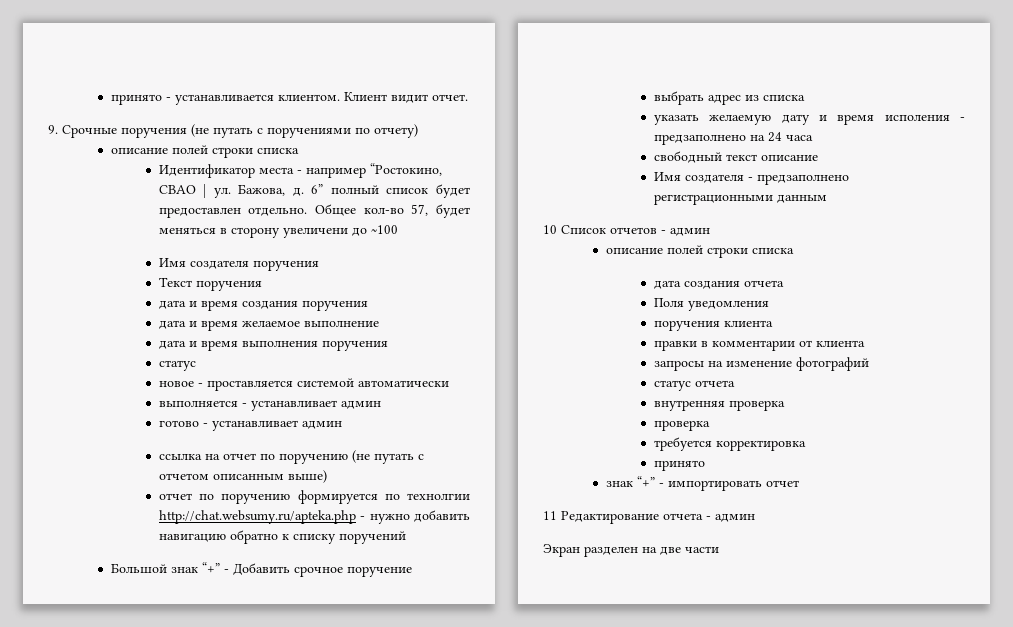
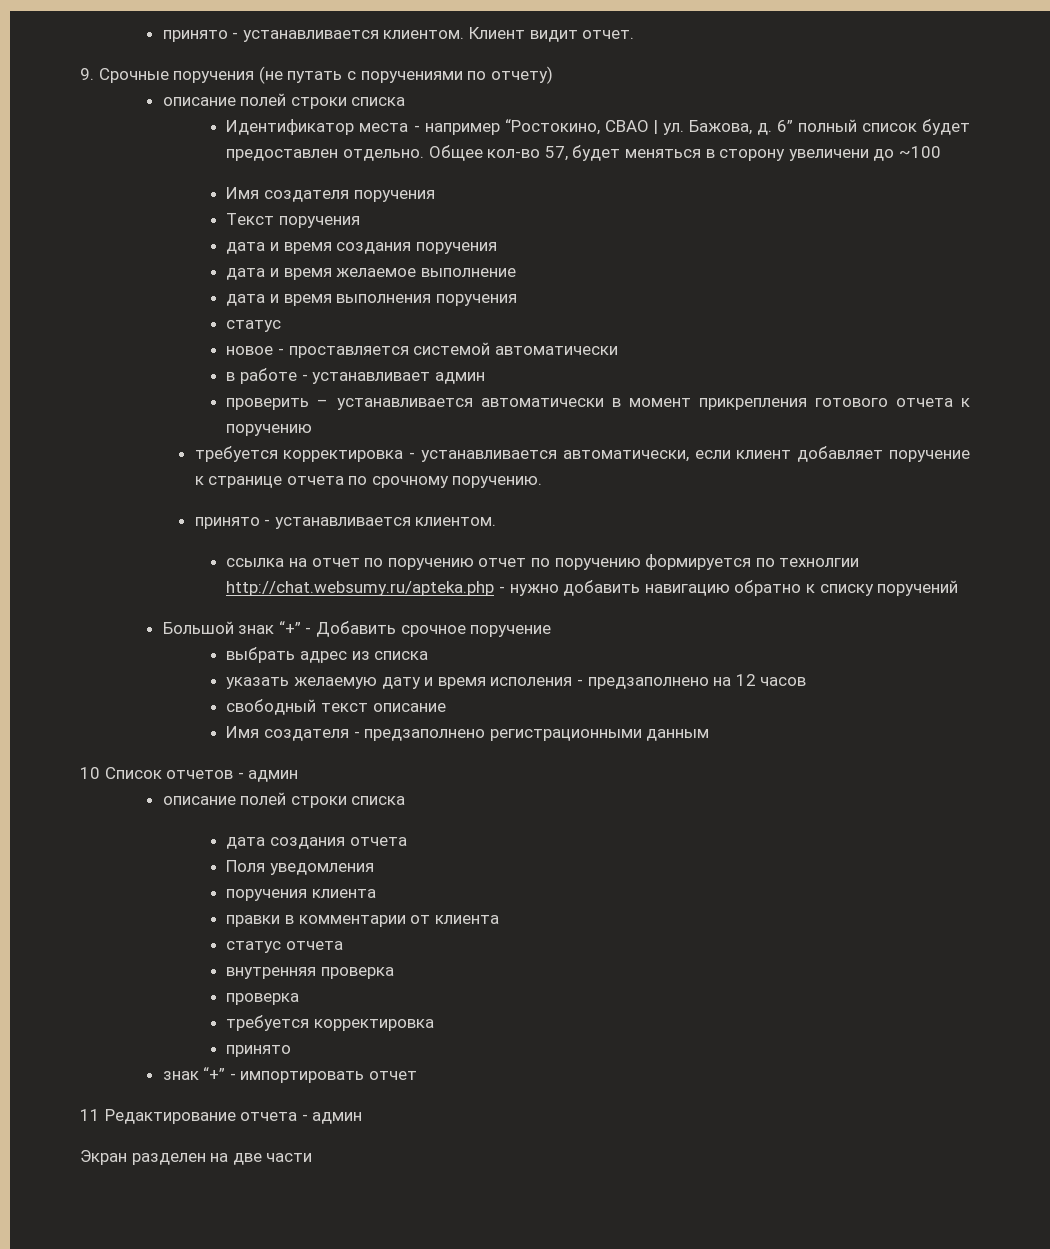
[158,400,381,411] [158,420,342,431] выполняется - устанавливает админ // готово - устанавливает админ -> [226,368,485,384] [226,398,971,410] [226,424,313,436] [194,446,970,462] [194,476,543,488] [194,517,497,529] в работе - устанавливает админ // проверить – устанавливается автоматически в момент прикрепления готового отчета к поручению // требуется корректировка - устанавливается автоматически, если клиент добавляет поручение к странице отчета по срочному поручению. // принято - устанавливается клиентом.
[351,450,424,464] [158,470,327,483] (не путать с отчетом описанным выше) // -> (474, 564) none
[767,132,813,142] 24 часа -> [735,674,807,686] 12 часов
[653,357,869,371] // запросы на изменение фотографий -> (499, 919) none

